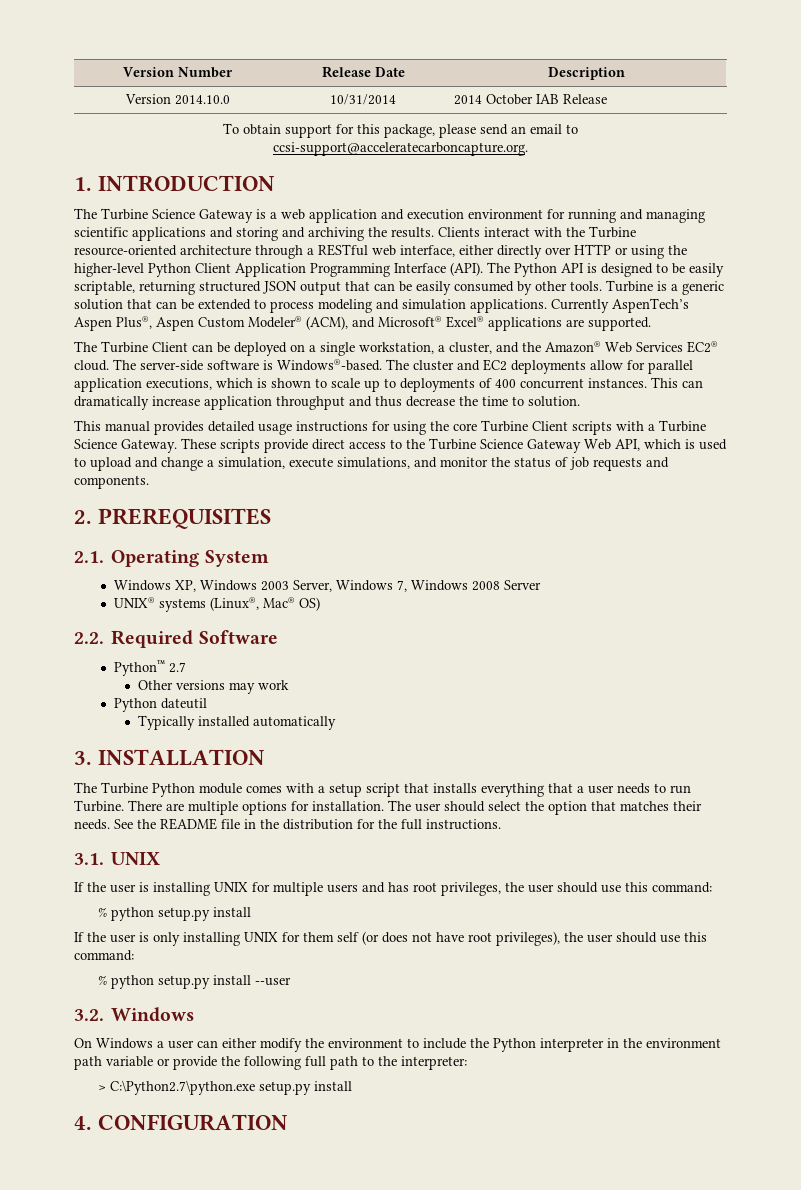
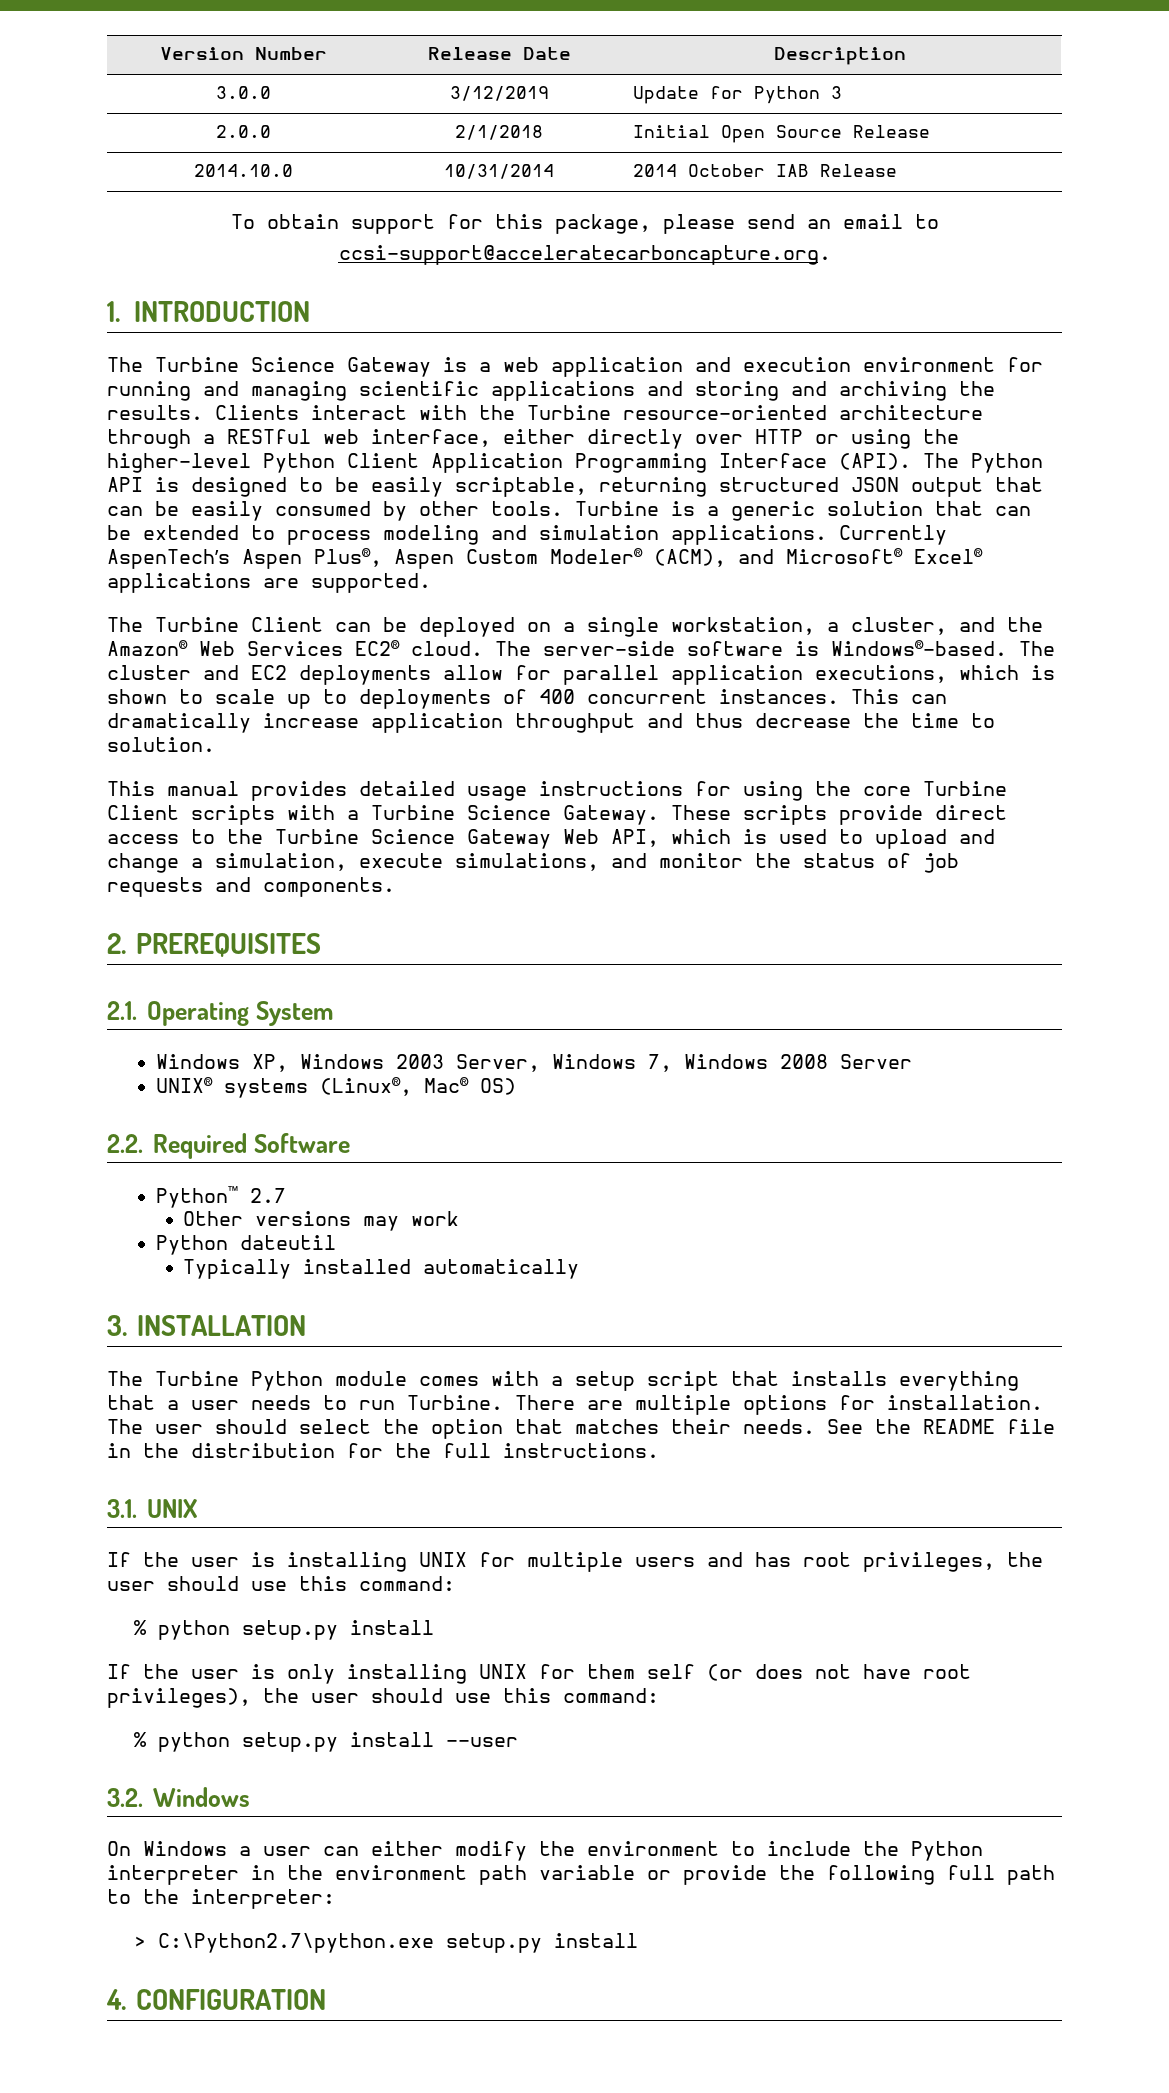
[124,94,171,104] Version -> [216,86,271,99] [449,86,549,101] [633,86,843,104] [216,125,271,138] [455,125,543,140] [633,125,931,143] 3.0.0 | 3/12/2019 | Update for Python 3 // 2.0.0 | 2/1/2018 | Initial Open Source Release //

